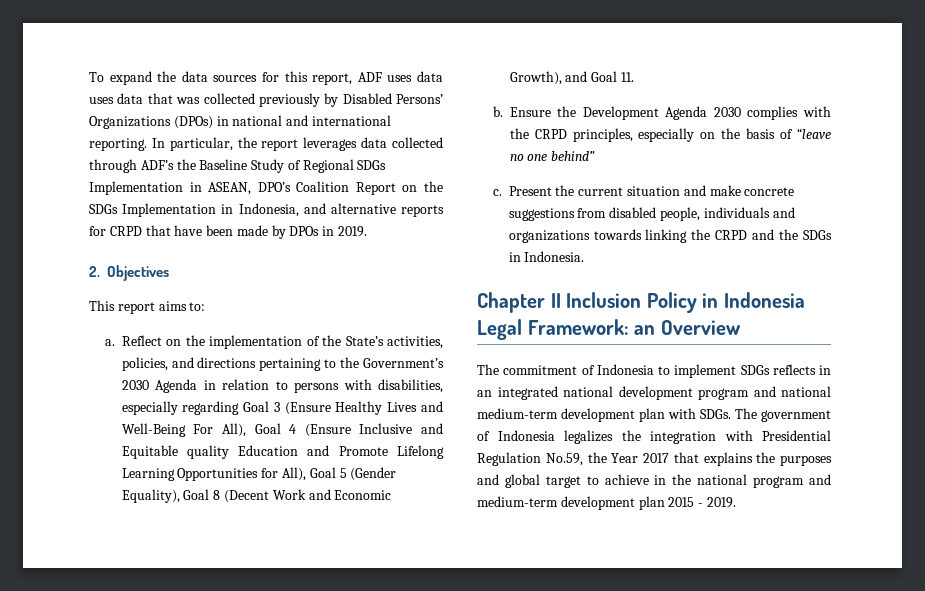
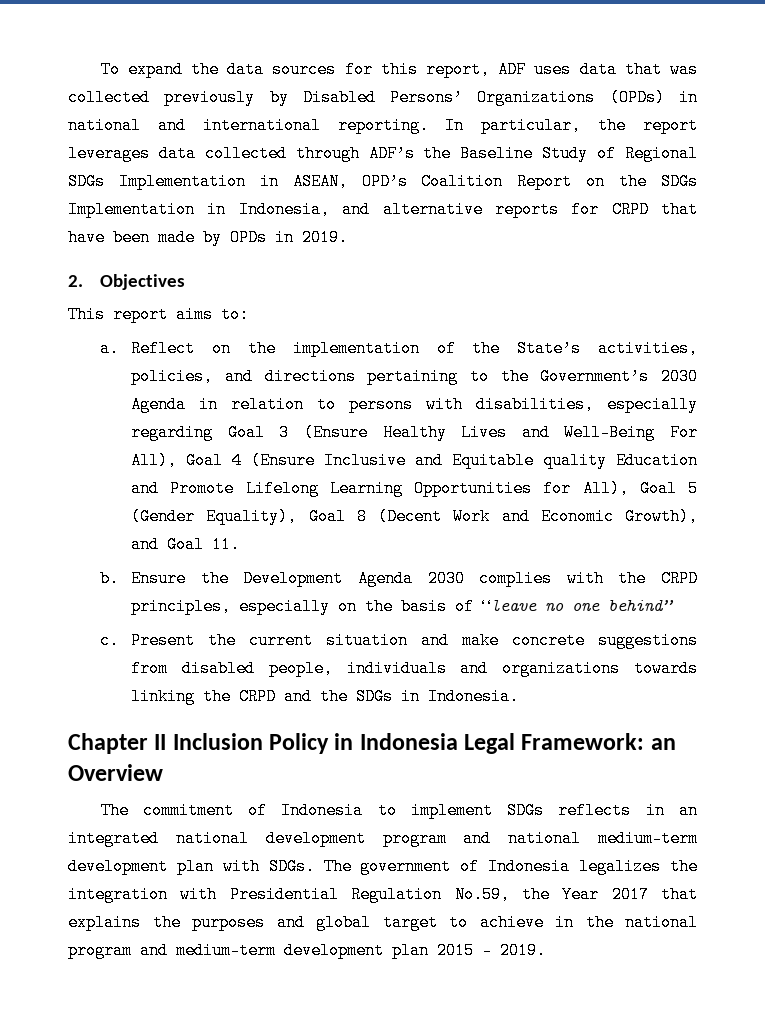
[89,93,144,104] uses data -> (617, 69) none
[173,116,213,129] (DPOs) -> [609,89,665,106] (OPDs)
[257,182,291,192] DPO’s -> [361,173,408,190] OPD’s
[289,226,320,236] DPOs -> [230,229,267,246] OPDs

